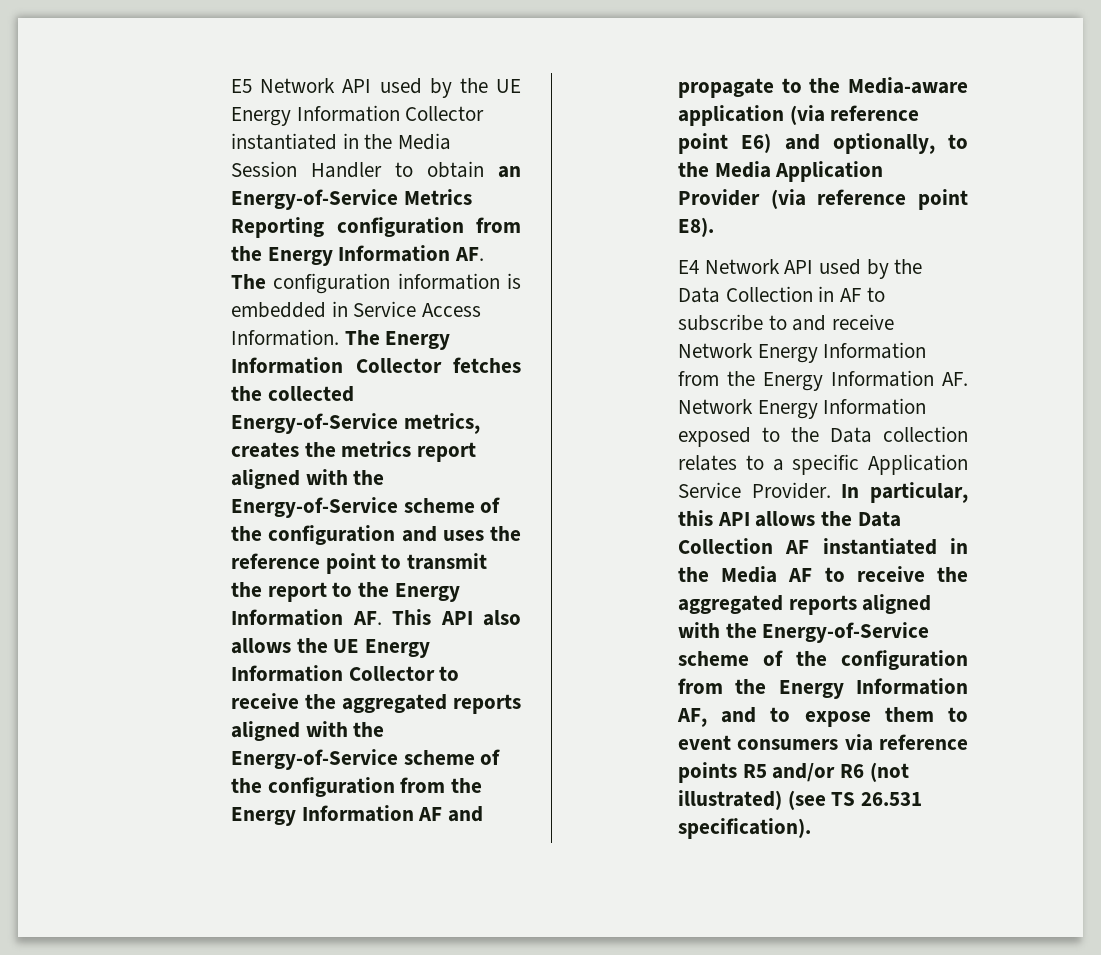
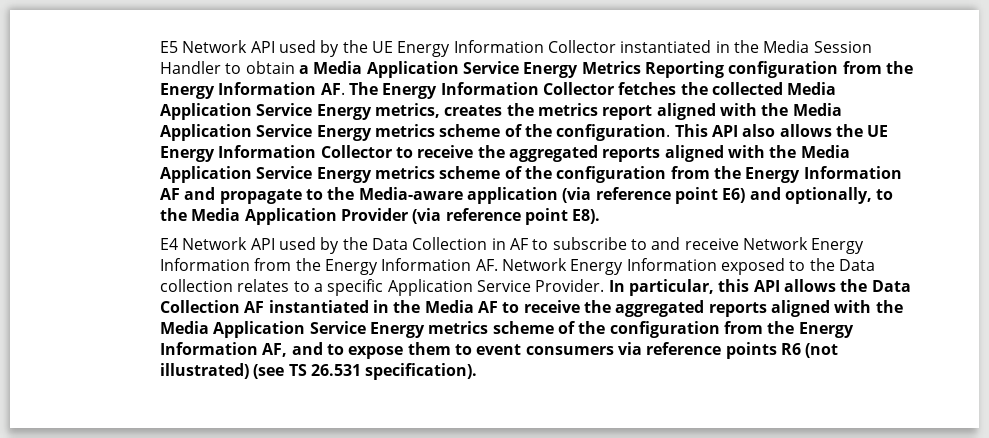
[498,166,521,178] [231,189,399,210] an Energy-of-Service -> [299,61,579,78] a Media Application Service Energy
[273,273,521,294] [231,301,482,318] [231,329,380,346] configuration information is embedded in Service Access Information. The -> (379, 88) none
[231,413,399,434] Energy-of-Service -> [787,82,837,95] [160,103,372,120] Media Application Service Energy
[231,497,501,518] [231,525,521,545] [231,553,488,574] [231,582,460,602] [231,609,382,626] Energy-of-Service scheme of the configuration and uses the reference point to transmit the report to the Energy Information AF. -> [792,103,842,116] [160,124,671,141] Media Application Service Energy metrics scheme of the configuration.
[231,749,399,770] Energy-of-Service -> [800,145,850,158] [160,166,436,183] Media Application Service Energy metrics
[762,622,930,643] Energy-of-Service -> [160,321,489,338] Media Application Service Energy metrics
[742,763,836,782] R5 and/or -> (777, 350) none

